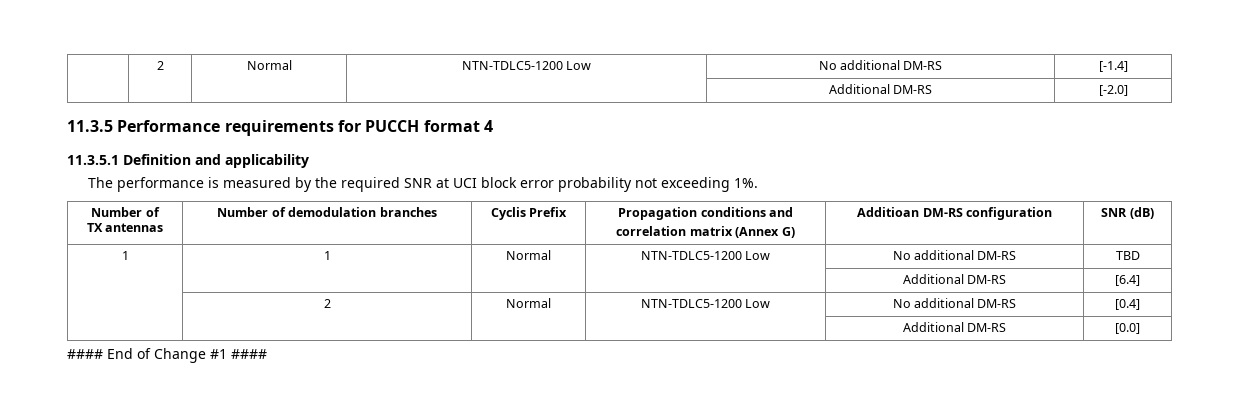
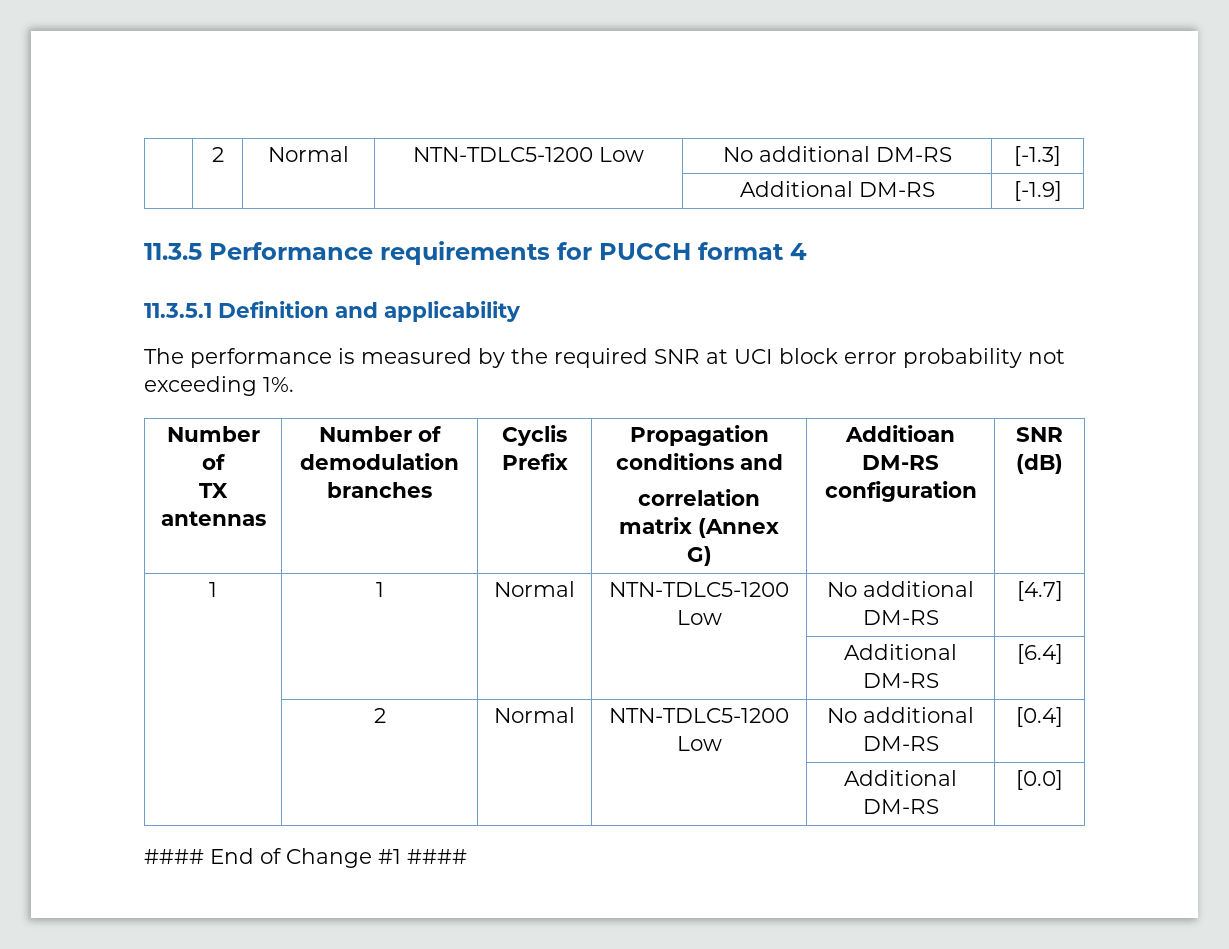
[156,61,164,70] [246,60,292,70] [461,61,592,70] [818,60,943,70] [1098,61,1128,72] [828,84,933,94] [1098,85,1128,96] | 2 | Normal | NTN-TDLC5-1200 Low | No additional DM-RS | [-1.4] // | | | | Additional DM-RS | [-2.0] -> [211,147,224,162] [268,146,349,162] [413,147,644,162] [722,146,952,162] [1014,146,1061,166] [739,181,935,197] [1013,181,1062,201] | 2 | Normal | NTN-TDLC5-1200 Low | No additional DM-RS | [-1.3] // | | | | Additional DM-RS | [-1.9]
[1115,251,1140,260] TBD -> [1016,581,1063,601] [4.7]

